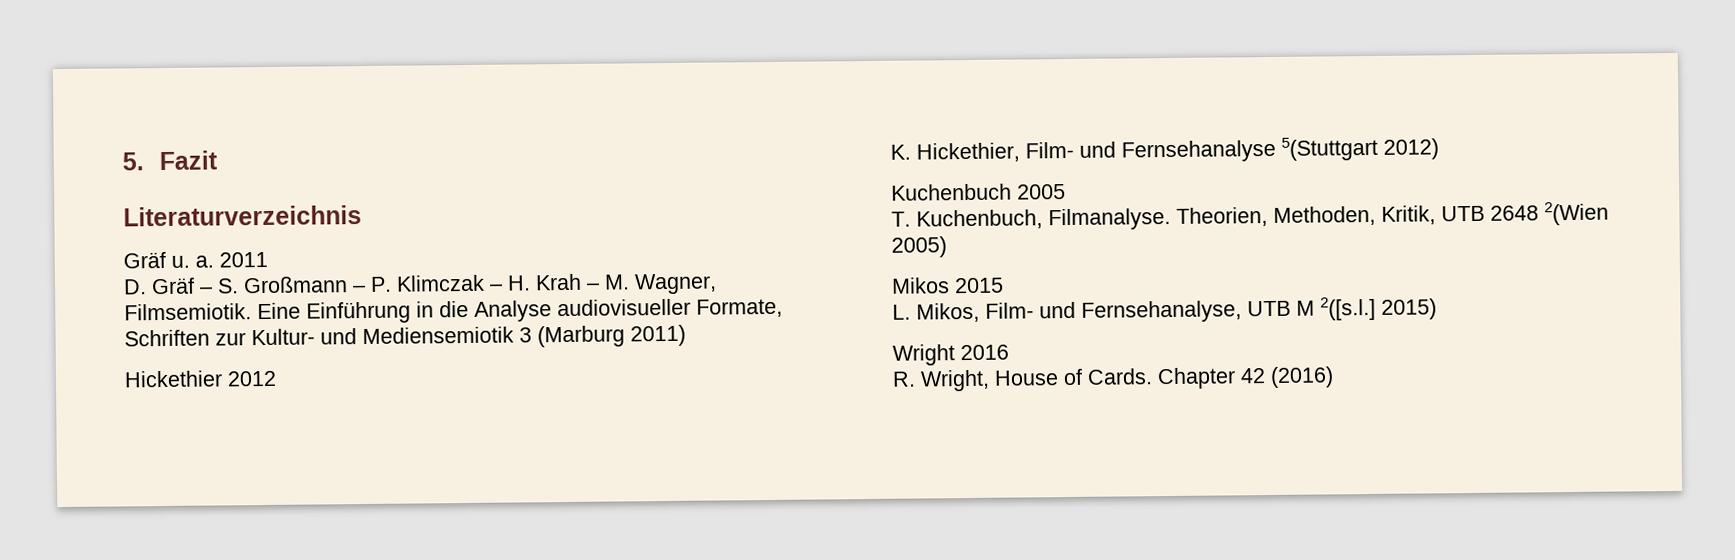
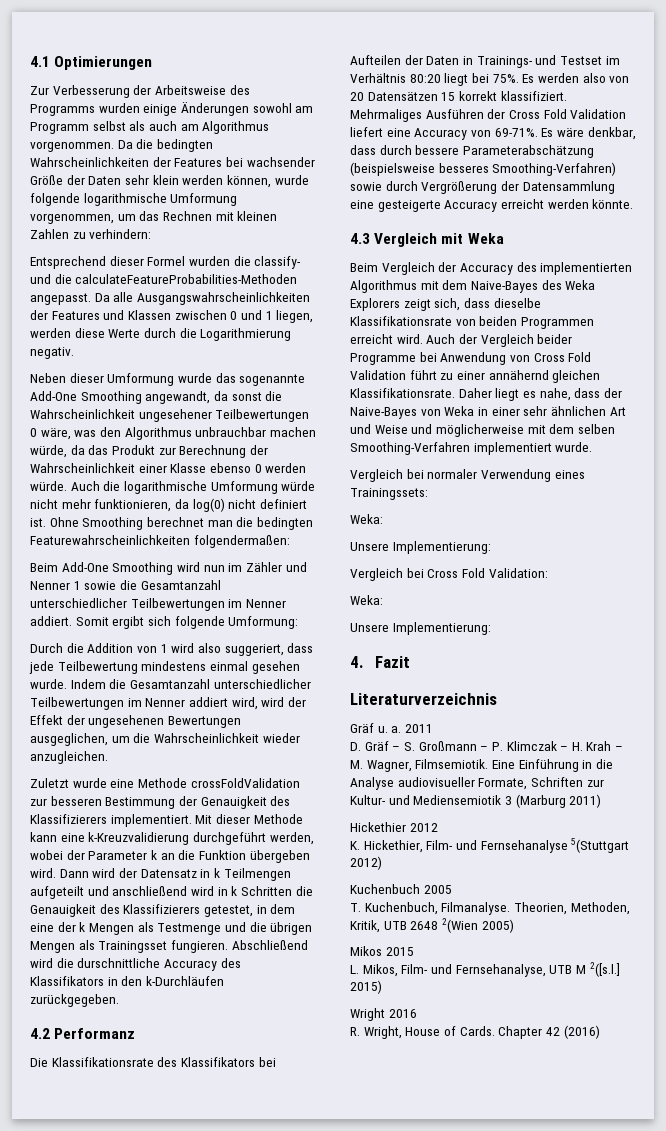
[122,152,144,171] 5. -> [30,56,153,70] [30,85,250,98] [30,102,314,116] [30,121,270,134] [30,139,213,152] [30,157,315,167] [30,175,309,188] [30,193,238,206] [30,211,278,224] [30,229,152,239] [30,256,302,269] [30,274,298,284] [30,292,310,305] [30,310,314,323] [30,328,292,341] [30,347,74,359] [30,373,306,386] [30,391,283,404] [30,409,310,422] [30,427,316,440] [30,445,268,458] [30,463,307,473] [30,481,316,494] [30,498,307,512] [30,517,313,530] [30,535,290,548] [30,562,307,575] [30,580,221,590] [30,598,286,611] [30,616,299,629] [30,643,314,656] [29,661,300,674] [30,679,311,689] [30,697,306,710] [30,715,241,728] [30,733,300,746] [30,751,108,764] [30,778,300,788] [30,796,291,809] [30,814,303,827] [30,832,314,845] [30,850,310,863] [30,868,291,881] [30,886,313,899] [30,904,296,917] [30,922,313,935] [30,940,308,953] [30,958,241,971] [30,976,224,986] [30,994,119,1007] [30,1028,136,1039] [30,1057,276,1067] [350,55,620,68] [350,73,630,86] [350,91,567,101] [350,109,627,122] [350,127,636,140] [350,145,594,158] [350,162,617,176] [350,181,615,194] [350,199,634,212] [350,233,504,247] [350,262,633,275] [350,280,596,293] [350,298,541,311] [350,316,594,329] [350,334,573,347] [350,352,592,365] [350,370,601,383] [350,388,622,401] [350,406,626,419] [350,424,615,437] [350,442,593,455] [350,469,585,482] [350,488,428,500] [350,514,383,524] [350,541,491,554] [350,568,548,581] [350,595,383,605] [350,622,491,635] [350,656,364,668] 4.1 Optimierungen // Zur Verbesserung der Arbeitsweise des Programms wurden einige Änderungen sowohl am Programm selbst als auch am Algorithmus vorgenommen. Da die bedingten Wahrscheinlichkeiten der Features bei wachsender Größe der Daten sehr klein werden können, wurde folgende logarithmische Umformung vorgenommen, um das Rechnen mit kleinen Zahlen zu verhindern: // Entsprechend dieser Formel wurden die classify- und die calculateFeatureProbabilities-Methoden angepasst. Da alle Ausgangswahrscheinlichkeiten der Features und Klassen zwischen 0 und 1 liegen, werden diese Werte durch die Logarithmierung negativ. // Neben dieser Umformung wurde das sogenannte Add-One Smoothing angewandt, da sonst die Wahrscheinlichkeit ungesehener Teilbewertungen 0 wäre, was den Algorithmus unbrauchbar machen würde, da das Produkt zur Berechnung der Wahrscheinlichkeit einer Klasse ebenso 0 werden würde. Auch die logarithmische Umformung würde nicht mehr funktionieren, da log(0) nicht definiert ist. Ohne Smoothing berechnet man die bedingten Featurewahrscheinlichkeiten folgendermaßen: // Beim Add-One Smoothing wird nun im Zähler und Nenner 1 sowie die Gesamtanzahl unterschiedlicher Teilbewertungen im Nenner addiert. Somit ergibt sich folgende Umformung: // Durch die Addition von 1 wird also suggeriert, dass jede Teilbewertung mindestens einmal gesehen wurde. Indem die Gesamtanzahl unterschiedlicher Teilbewertungen im Nenner addiert wird, wird der Effekt der ungesehenen Bewertungen ausgeglichen, um die Wahrscheinlichkeit wieder anzugleichen. // Zuletzt wurde eine Methode crossFoldValidation zur besseren Bestimmung der Genauigkeit des Klassifizierers implementiert. Mit dieser Methode kann eine k-Kreuzvalidierung durchgeführt werden, wobei der Parameter k an die Funktion übergeben wird. Dann wird der Datensatz in k Teilmengen aufgeteilt und anschließend wird in k Schritten die Genauigkeit des Klassifizierers getestet, in dem eine der k Mengen als Testmenge und die übrigen Mengen als Trainingsset fungieren. Abschließend wird die durschnittliche Accuracy des Klassifikators in den k-Durchläufen zurückgegeben. // 4.2 Performanz // Die Klassifikationsrate des Klassifikators bei Aufteilen der Daten in Trainings- und Testset im Verhältnis 80:20 liegt bei 75%. Es werden also von 20 Datensätzen 15 korrekt klassifiziert. Mehrmaliges Ausführen der Cross Fold Validation liefert eine Accuracy von 69-71%. Es wäre denkbar, dass durch bessere Parameterabschätzung (beispielsweise besseres Smoothing-Verfahren) sowie durch Vergrößerung der Datensammlung eine gesteigerte Accuracy erreicht werden könnte. // 4.3 Vergleich mit Weka // Beim Vergleich der Accuracy des implementierten Algorithmus mit dem Naive-Bayes des Weka Explorers zeigt sich, dass dieselbe Klassifikationsrate von beiden Programmen erreicht wird. Auch der Vergleich beider Programme bei Anwendung von Cross Fold Validation führt zu einer annähernd gleichen Klassifikationsrate. Daher liegt es nahe, dass der Naive-Bayes von Weka in einer sehr ähnlichen Art und Weise und möglicherweise mit dem selben Smoothing-Verfahren implementiert wurde. // Vergleich bei normaler Verwendung eines Trainingssets: // Weka: // Unsere Implementierung: // Vergleich bei Cross Fold Validation: // Weka: // Unsere Implementierung: // 4.

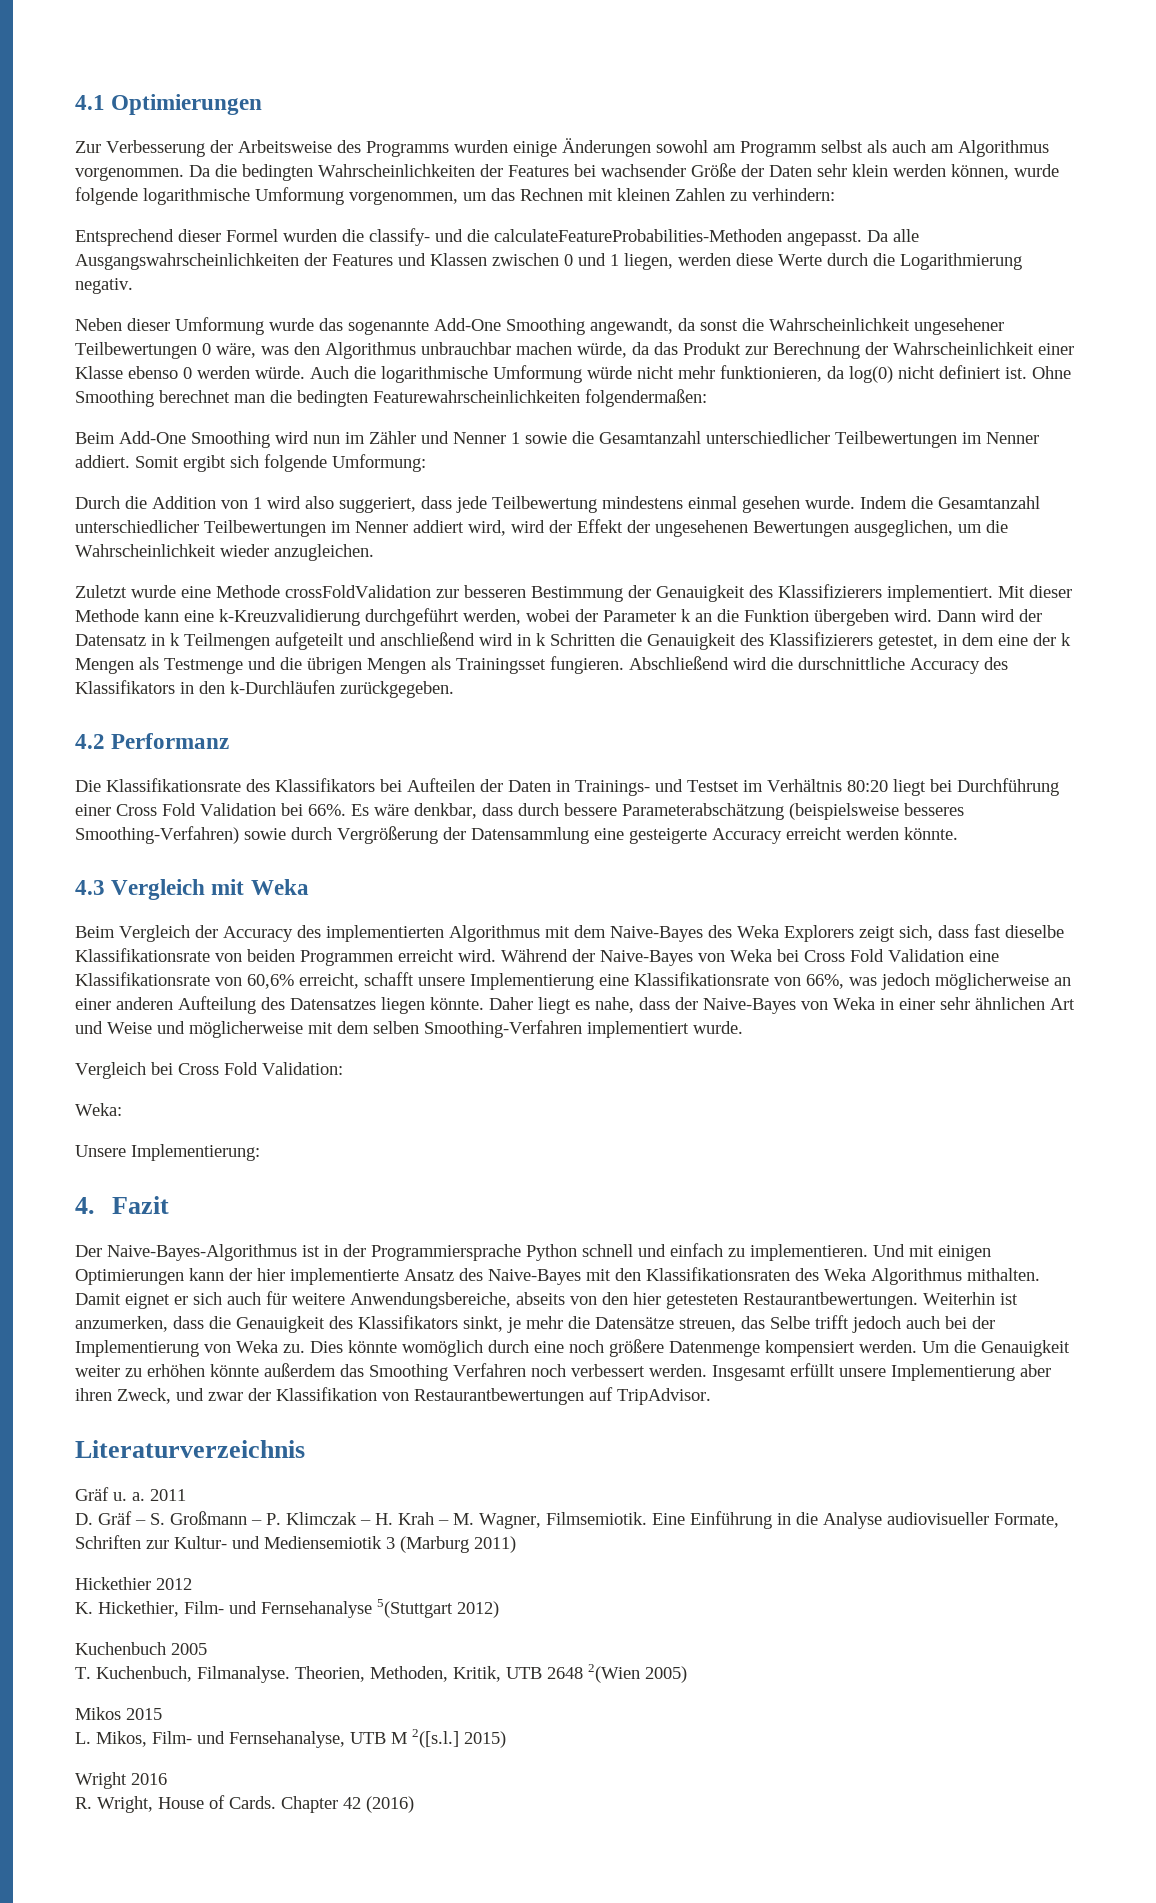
[492,73,630,83] [350,91,567,101] [350,109,627,122] [350,127,538,140] 75%. Es werden also von 20 Datensätzen 15 korrekt klassifiziert. Mehrmaliges Ausführen der Cross Fold Validation liefert eine Accuracy von 69-71%. -> [957,778,1059,796] [75,803,346,816] Durchführung einer Cross Fold Validation bei 66%.
(490, 303) none -> [974,924,1001,938] fast
[426,334,573,347] [350,352,592,365] [350,370,601,383] [350,388,455,398] Auch der Vergleich beider Programme bei Anwendung von Cross Fold Validation führt zu einer annähernd gleichen Klassifikationsrate. -> [501,949,999,966] [75,972,1071,990] [75,996,484,1014] Während der Naive-Bayes von Weka bei Cross Fold Validation eine Klassifikationsrate von 60,6% erreicht, schafft unsere Implementierung eine Klassifikationsrate von 66%, was jedoch möglicherweise an einer anderen Aufteilung des Datensatzes liegen könnte.
[350,469,585,482] [350,488,428,500] [350,514,383,524] [350,541,491,554] // Vergleich bei normaler Verwendung eines Trainingssets: // Weka: // Unsere Implementierung: -> (743, 1027) none
(410, 662) none -> [75,1243,991,1261] [75,1267,1040,1285] [75,1291,1018,1309] [75,1315,995,1333] [75,1339,1070,1357] [75,1363,1051,1381] [75,1387,711,1405] // Der Naive-Bayes-Algorithmus ist in der Programmiersprache Python schnell und einfach zu implementieren. Und mit einigen Optimierungen kann der hier implementierte Ansatz des Naive-Bayes mit den Klassifikationsraten des Weka Algorithmus mithalten. Damit eignet er sich auch für weitere Anwendungsbereiche, abseits von den hier getesteten Restaurantbewertungen. Weiterhin ist anzumerken, dass die Genauigkeit des Klassifikators sinkt, je mehr die Datensätze streuen, das Selbe trifft jedoch auch bei der Implementierung von Weka zu. Dies könnte womöglich durch eine noch größere Datenmenge kompensiert werden. Um die Genauigkeit weiter zu erhöhen könnte außerdem das Smoothing Verfahren noch verbessert werden. Insgesamt erfüllt unsere Implementierung aber ihren Zweck, und zwar der Klassifikation von Restaurantbewertungen auf TripAdvisor.

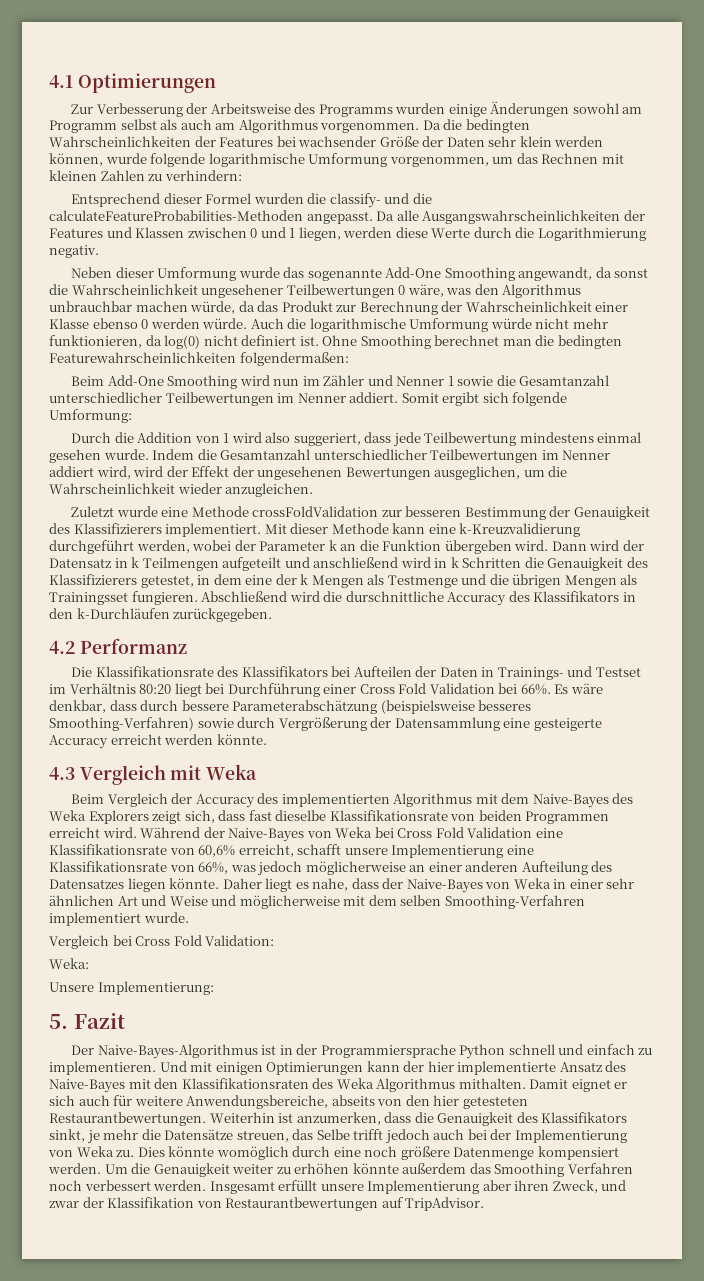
[75,1197,95,1214] 4. -> [49,1014,68,1029] 5.
[75,1440,305,1458] [75,1487,186,1501] [75,1511,1059,1529] [75,1535,516,1553] [75,1577,192,1590] [75,1599,499,1618] [75,1642,207,1655] [75,1664,687,1683] [75,1707,162,1720] [75,1729,506,1748] [75,1772,167,1789] [75,1795,414,1813] // Literaturverzeichnis // Gräf u. a. 2011 // D. Gräf – S. Großmann – P. Klimczak – H. Krah – M. Wagner, Filmsemiotik. Eine Einführung in die Analyse audiovisueller Formate, Schriften zur Kultur- und Mediensemiotik 3 (Marburg 2011) // Hickethier 2012 // K. Hickethier, Film- und Fernsehanalyse 5(Stuttgart 2012) // Kuchenbuch 2005 // T. Kuchenbuch, Filmanalyse. Theorien, Methoden, Kritik, UTB 2648 2(Wien 2005) // Mikos 2015 // L. Mikos, Film- und Fernsehanalyse, UTB M 2([s.l.] 2015) // Wright 2016 // R. Wright, House of Cards. Chapter 42 (2016) -> (485, 1204) none

